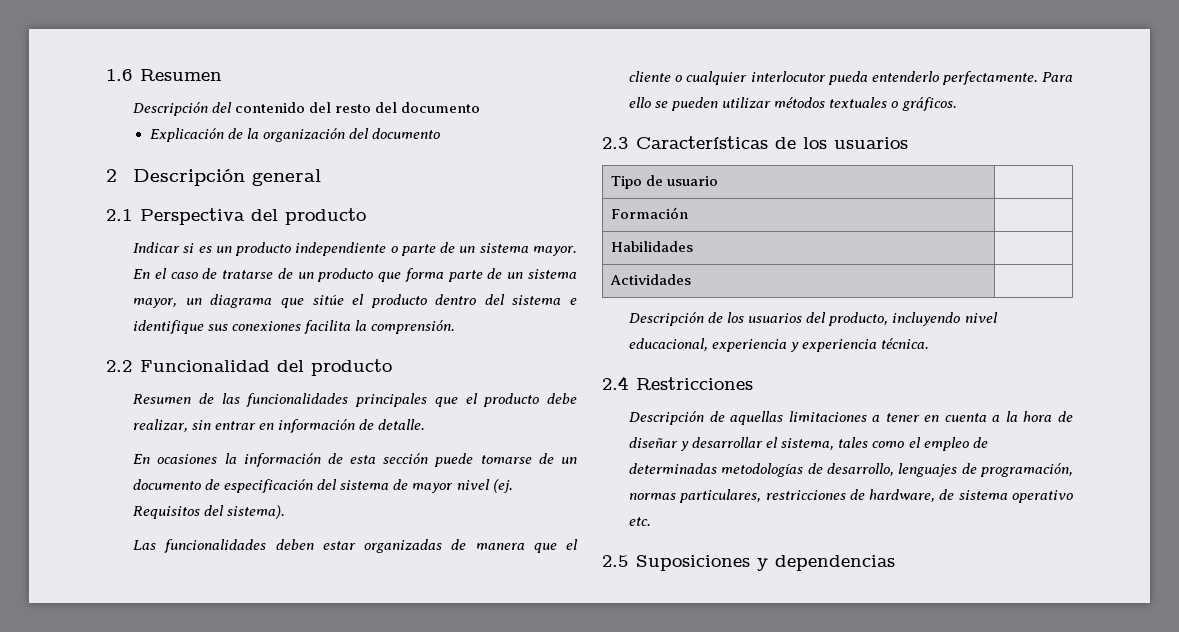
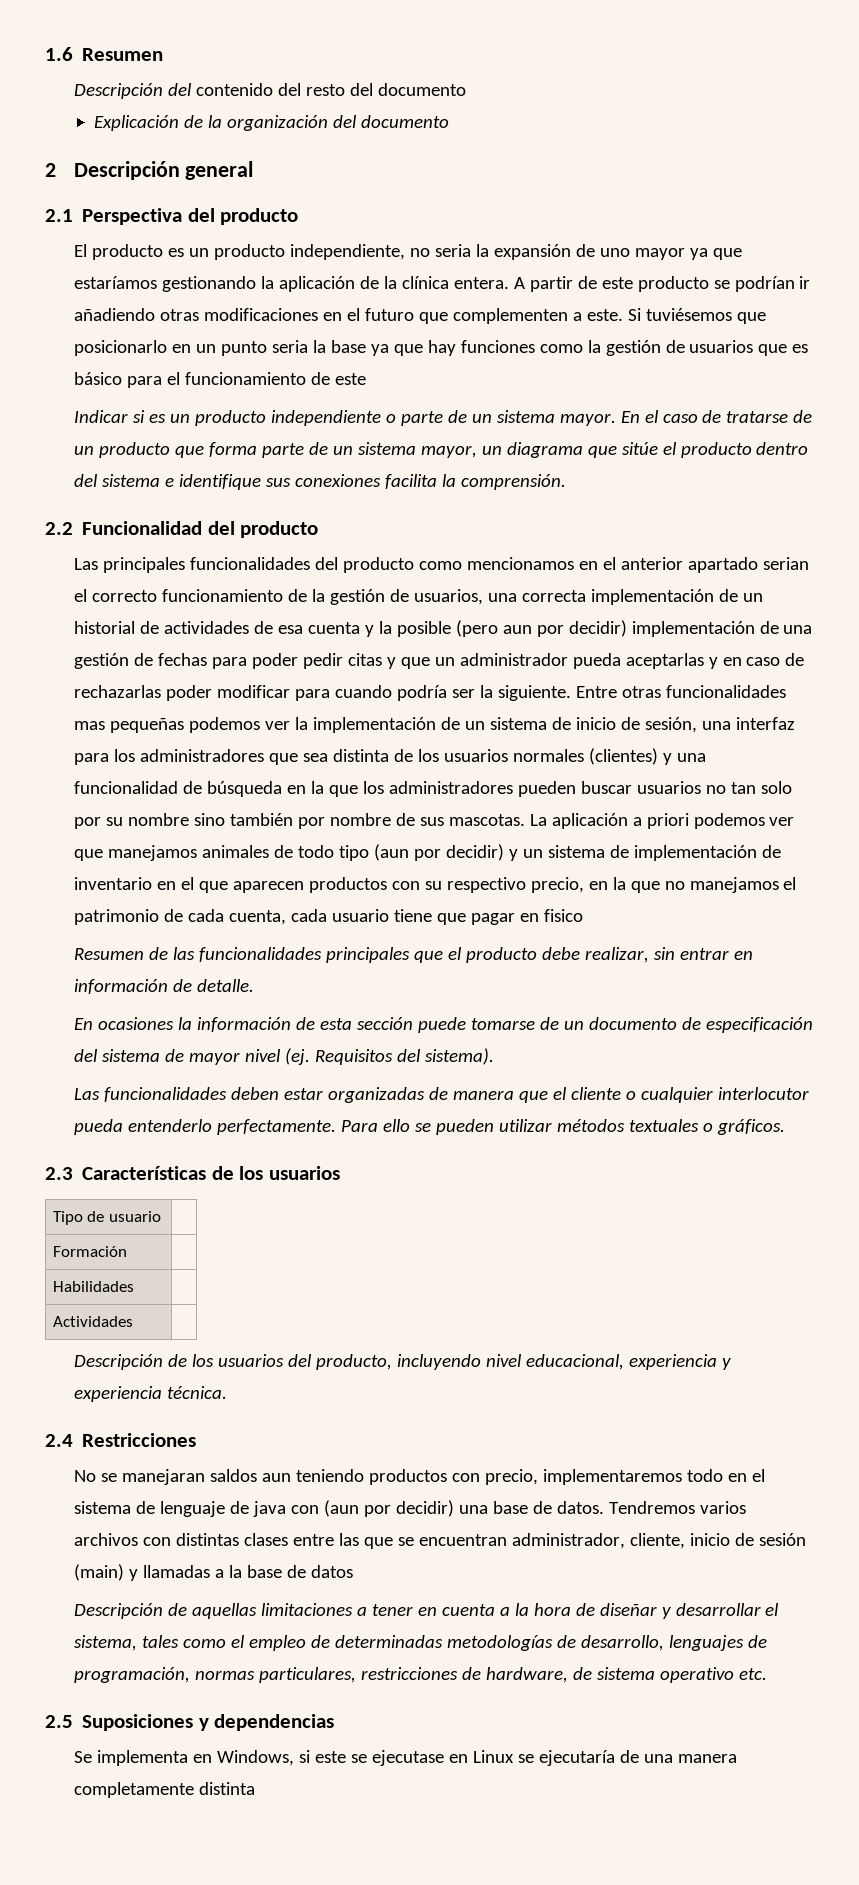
(366, 216) none -> [73,244,742,260] [73,276,811,292] [73,308,766,324] [73,340,809,356] [73,372,366,388] // El producto es un producto independiente, no seria la expansión de uno mayor ya que estaríamos gestionando la aplicación de la clínica entera. A partir de este producto se podrían ir añadiendo otras modificaciones en el futuro que complementen a este. Si tuviésemos que posicionarlo en un punto seria la base ya que hay funciones como la gestión de usuarios que es básico para el funcionamiento de este
(392, 367) none -> [73,557,809,573] [73,589,763,605] [73,620,813,637] [73,653,805,669] [73,685,786,701] [73,717,795,733] [73,748,706,765] [73,781,792,797] [73,813,795,829] [73,844,781,861] [73,877,797,893] [73,909,583,925] // Las principales funcionalidades del producto como mencionamos en el anterior apartado serian el correcto funcionamiento de la gestión de usuarios, una correcta implementación de un historial de actividades de esa cuenta y la posible (pero aun por decidir) implementación de una gestión de fechas para poder pedir citas y que un administrador pueda aceptarlas y en caso de rechazarlas poder modificar para cuando podría ser la siguiente. Entre otras funcionalidades mas pequeñas podemos ver la implementación de un sistema de inicio de sesión, una interfaz para los administradores que sea distinta de los usuarios normales (clientes) y una funcionalidad de búsqueda en la que los administradores pueden buscar usuarios no tan solo por su nombre sino también por nombre de sus mascotas. La aplicación a priori podemos ver que manejamos animales de todo tipo (aun por decidir) y un sistema de implementación de inventario en el que aparecen productos con su respectivo precio, en la que no manejamos el patrimonio de cada cuenta, cada usuario tiene que pagar en fisico
(753, 383) none -> [73,1469,765,1485] [73,1500,746,1517] [73,1533,806,1549] [73,1564,353,1581] // No se manejaran saldos aun teniendo productos con precio, implementaremos todo en el sistema de lenguaje de java con (aun por decidir) una base de datos. Tendremos varios archivos con distintas clases entre las que se encuentran administrador, cliente, inicio de sesión (main) y llamadas a la base de datos
(895, 563) none -> [73,1750,737,1766] [73,1782,255,1798] // Se implementa en Windows, si este se ejecutase en Linux se ejecutaría de una manera completamente distinta

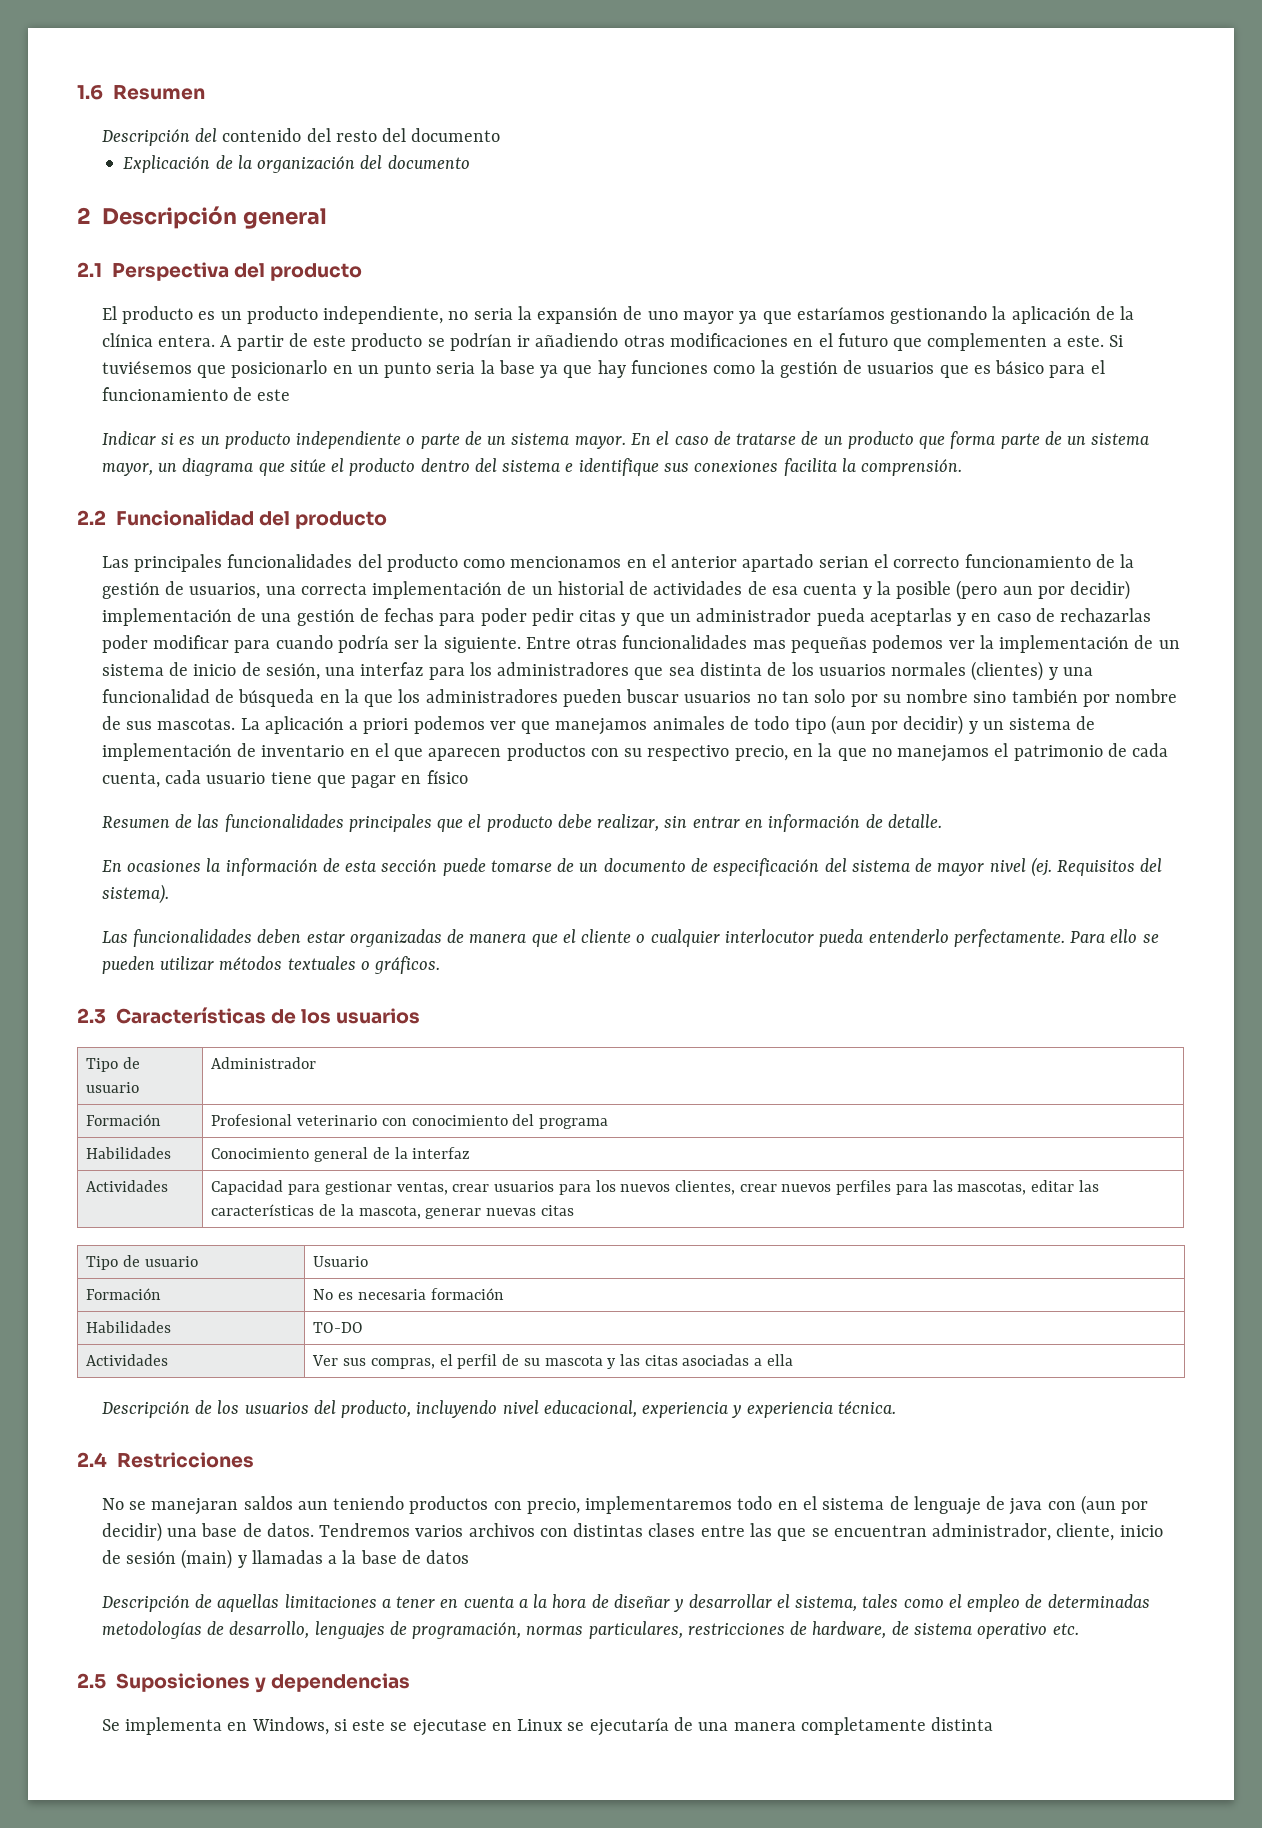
[543,909,583,922] fisico -> [426,770,468,784] físico
[52,1246,127,1257] [52,1281,134,1292] [52,1316,133,1327] // Formación | // Habilidades | // Actividades | -> [211,1057,317,1069] [86,1114,162,1126] [211,1114,609,1129] [86,1147,172,1159] [211,1147,471,1162] [86,1180,169,1192] [211,1180,1099,1195] [211,1204,574,1219] [86,1255,198,1270] [313,1256,369,1267] [86,1288,162,1300] [313,1288,504,1300] [86,1321,172,1333] [313,1322,364,1333] [86,1354,169,1366] [312,1354,793,1369] Administrador // Formación | Profesional veterinario con conocimiento del programa // Habilidades | Conocimiento general de la interfaz // Actividades | Capacidad para gestionar ventas, crear usuarios para los nuevos clientes, crear nuevos perfiles para las mascotas, editar las características de la mascota, generar nuevas citas // Tipo de usuario | Usuario // Formación | No es necesaria formación // Habilidades | TO-DO // Actividades | Ver sus compras, el perfil de su mascota y las citas asociadas a ella

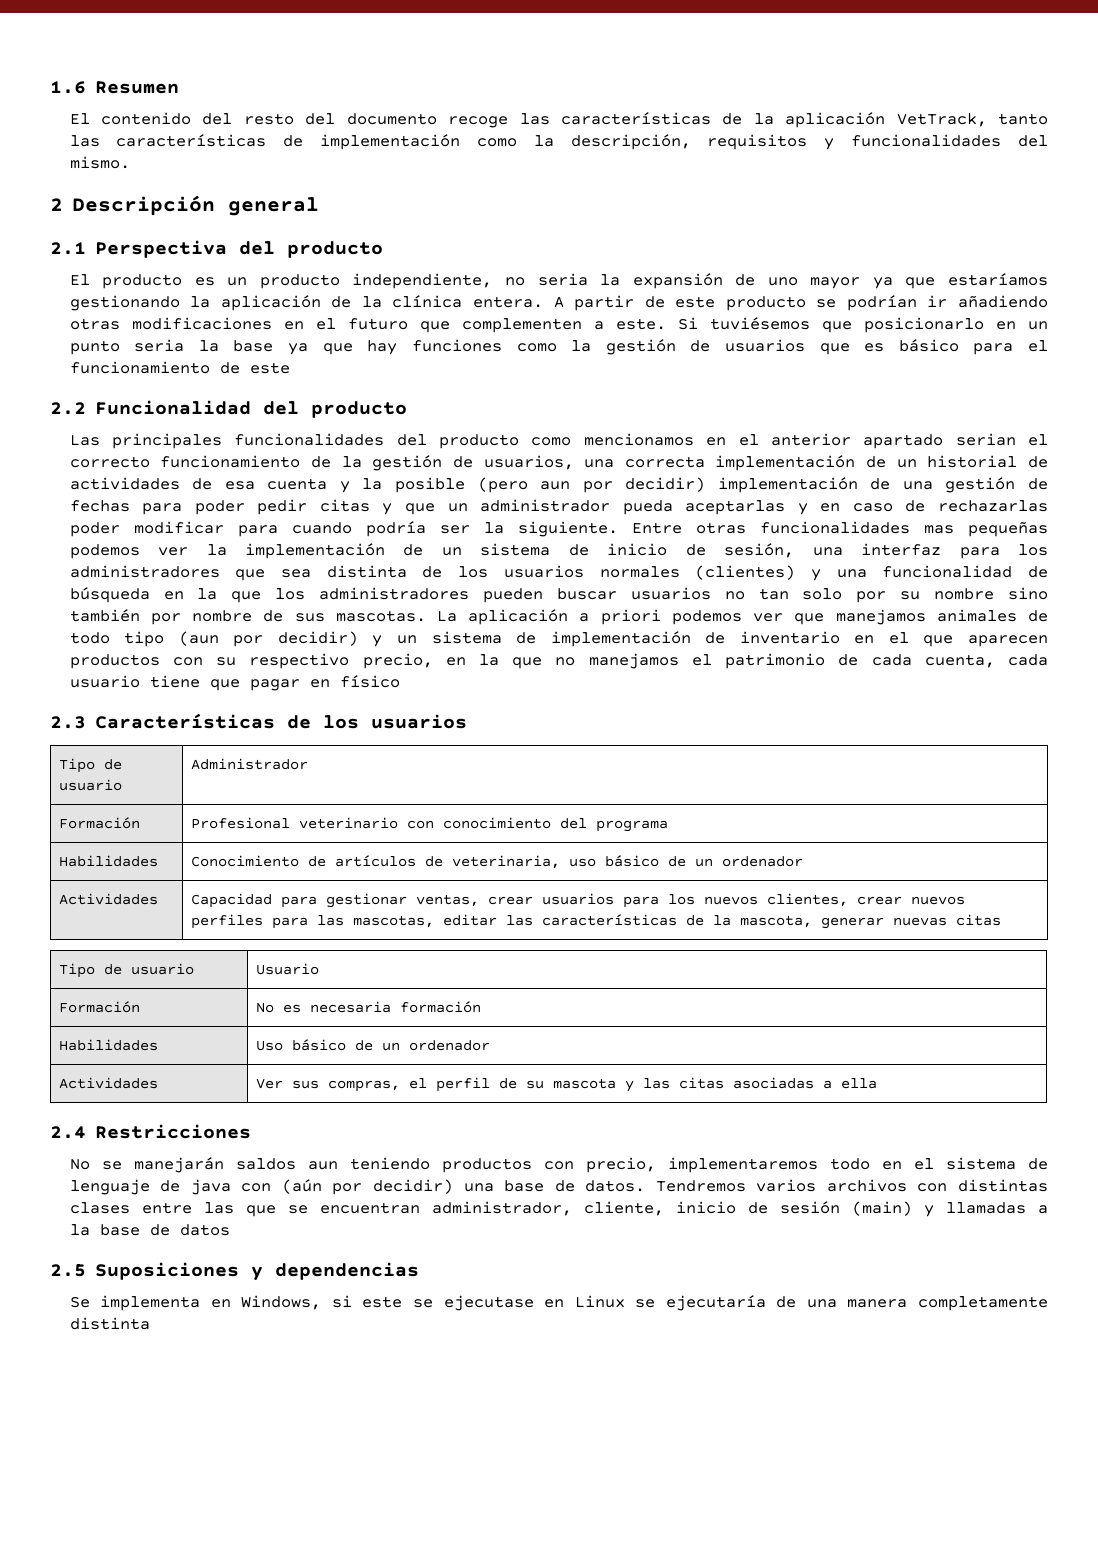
[101,128,218,146] Descripción del -> [69,113,90,124] El
[123,155,470,173] // Explicación de la organización del documento -> [448,112,1049,128] [69,134,1048,150] [69,156,130,169] recoge las características de la aplicación VetTrack, tanto las características de implementación como la descripción, requisitos y funcionalidades del mismo.
[101,431,1150,449] [101,458,963,476] // Indicar si es un producto independiente o parte de un sistema mayor. En el caso de tratarse de un producto que forma parte de un sistema mayor, un diagrama que sitúe el producto dentro del sistema e identifique sus conexiones facilita la comprensión. -> (290, 368) none
[101,814,942,832] [101,857,1163,877] [101,884,169,904] [101,929,1159,947] [101,956,441,974] // Resumen de las funcionalidades principales que el producto debe realizar, sin entrar en información de detalle. // En ocasiones la información de esta sección puede tomarse de un documento de especificación del sistema de mayor nivel (ej. Requisitos del sistema). // Las funcionalidades deben estar organizadas de manera que el cliente o cualquier interlocutor pueda entenderlo perfectamente. Para ello se pueden utilizar métodos textuales o gráficos. -> (400, 681) none
[314,1147,471,1162] general de la interfaz -> [307,855,803,869] de artículos de veterinaria, uso básico de un ordenador
[313,1322,364,1333] TO-DO -> [255,1039,490,1051] Uso básico de un ordenador
[101,1400,897,1418] // Descripción de los usuarios del producto, incluyendo nivel educacional, experiencia y experiencia técnica. -> (877, 1083) none
[151,1498,239,1515] manejaran -> [133,1157,224,1173] manejarán
[1080,1495,1116,1515] (aun -> [281,1179,322,1194] (aún
[101,1594,1150,1612] [101,1621,1079,1639] // Descripción de aquellas limitaciones a tener en cuenta a la hora de diseñar y desarrollar el sistema, tales como el empleo de determinadas metodologías de desarrollo, lenguajes de programación, normas particulares, restricciones de hardware, de sistema operativo etc. -> (230, 1230) none

